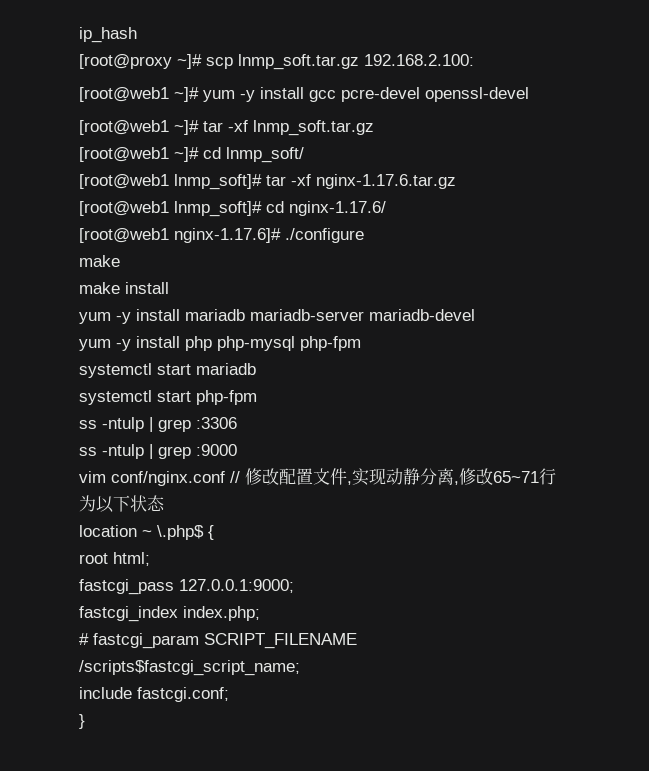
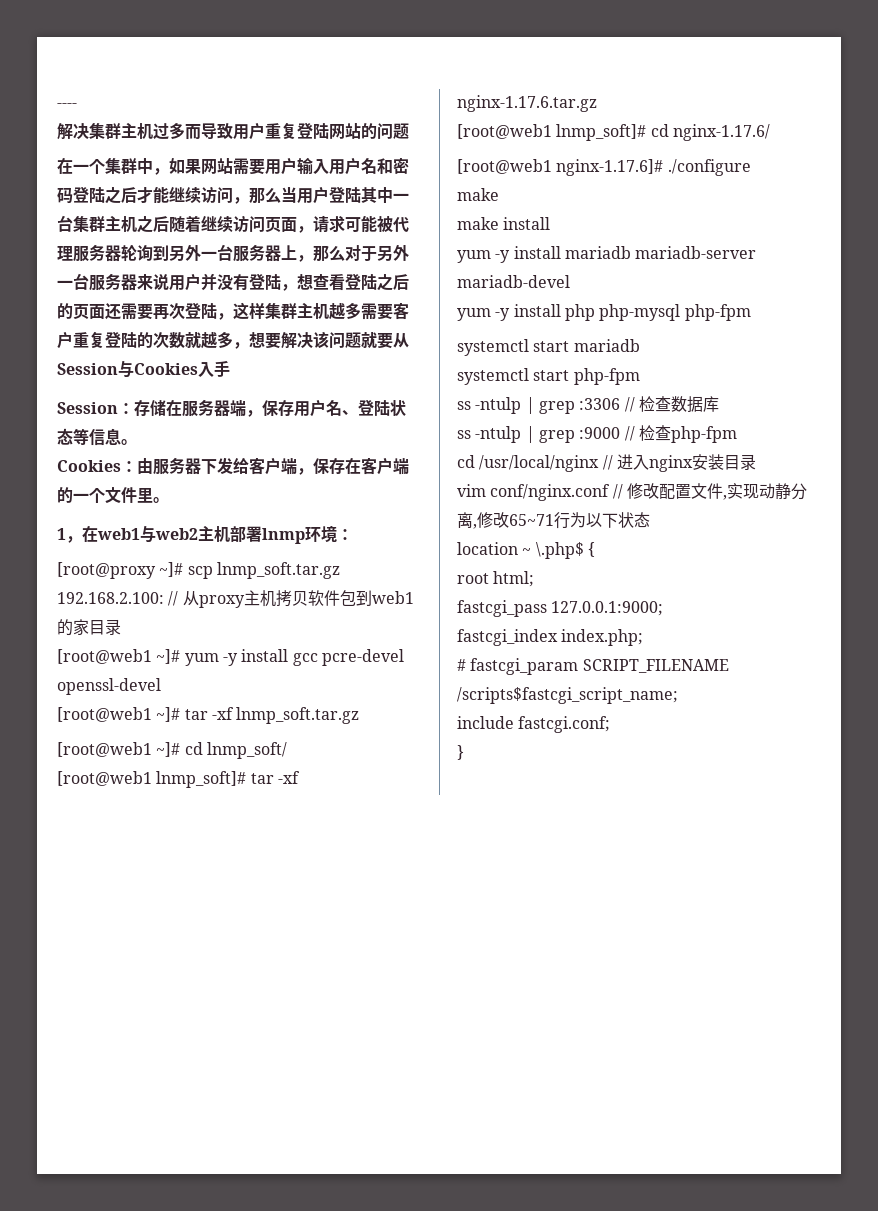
[79,27,137,43] ip_hash -> [57,103,77,108] [57,122,409,140] [57,157,409,175] [57,186,409,204] [57,215,409,233] [57,244,409,262] [57,273,409,291] [57,302,409,320] [57,331,409,349] [57,360,230,378] [57,399,406,417] [57,428,137,446] [57,457,409,475] [57,487,169,504] [57,525,353,544] ---- // 解决集群主机过多而导致用户重复登陆网站的问题 // 在一个集群中，如果网站需要用户输入用户名和密码登陆之后才能继续访问，那么当用户登陆其中一台集群主机之后随着继续访问页面，请求可能被代理服务器轮询到另外一台服务器上，那么对于另外一台服务器来说用户并没有登陆，想查看登陆之后的页面还需要再次登陆，这样集群主机越多需要客户重复登陆的次数就越多，想要解决该问题就要从Session与Cookies入手 // Session：存储在服务器端，保存用户名、登陆状态等信息。 // Cookies：由服务器下发给客户端，保存在客户端的一个文件里。 // 1，在web1与web2主机部署lnmp环境：
(474, 60) none -> [168,590,414,608] [57,619,121,636] // 从proxy主机拷贝软件包到web1的家目录
(237, 423) none -> [624,396,719,413] // 检查数据库
(237, 450) none -> [624,425,737,443] [457,454,756,472] // 检查php-fpm // cd /usr/local/nginx // 进入nginx安装目录

